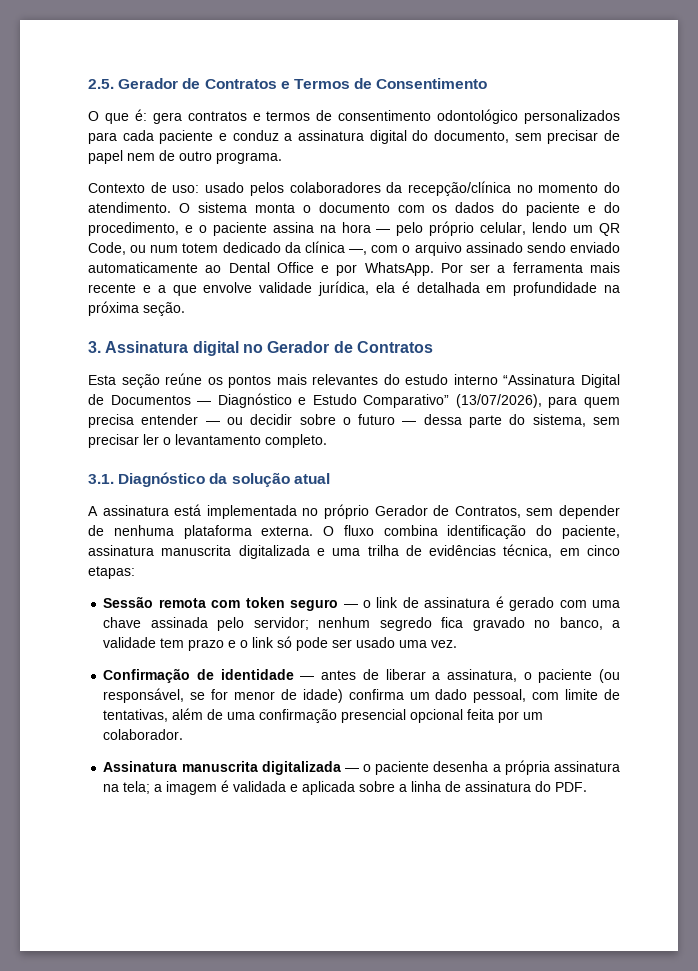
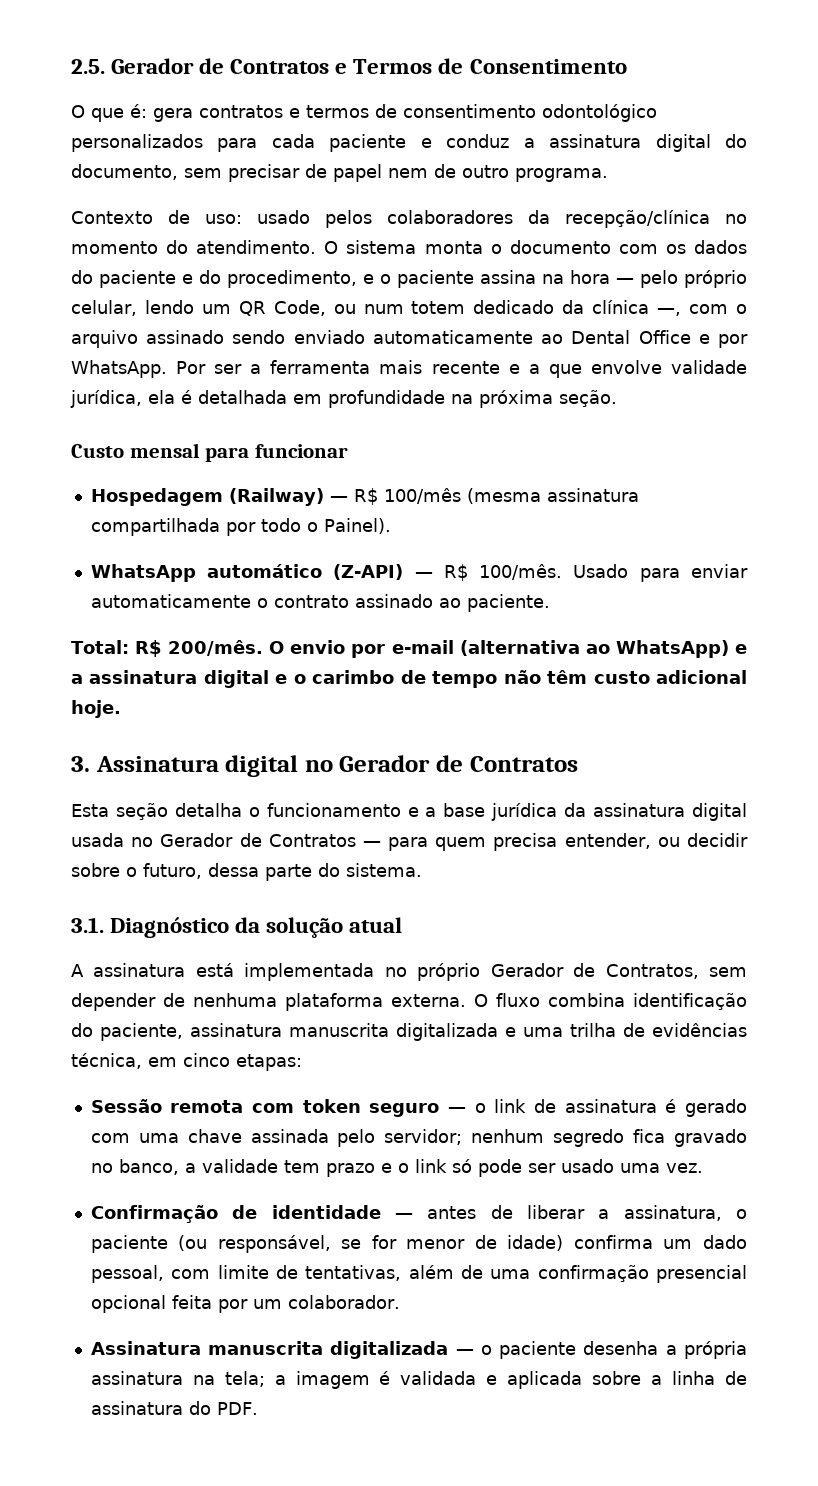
(185, 309) none -> [71,443,349,462] [90,488,639,506] [90,518,391,536] [90,564,748,582] [90,594,550,612] [71,640,747,658] [71,670,747,688] [71,700,121,718] // Custo mensal para funcionar // Hospedagem (Railway) — R$ 100/mês (mesma assinatura compartilhada por todo o Painel). // WhatsApp automático (Z-API) — R$ 100/mês. Usado para enviar automaticamente o contrato assinado ao paciente. // Total: R$ 200/mês. O envio por e-mail (alternativa ao WhatsApp) e a assinatura digital e o carimbo de tempo não têm custo adicional hoje.
[165,373,620,388] [88,393,542,408] reúne os pontos mais relevantes do estudo interno “Assinatura Digital de Documentos — Diagnóstico e Estudo Comparativo” (13/07/2026), -> [174,803,747,821] [71,833,381,847] detalha o funcionamento e a base jurídica da assinatura digital usada no Gerador de Contratos —
[141,414,220,425] entender — -> [564,833,651,849] entender,
[358,414,417,425] futuro — -> [143,863,202,879] futuro,
[532,414,621,427] [88,434,327,448] sistema, sem precisar ler o levantamento completo. -> [346,863,422,877] sistema.

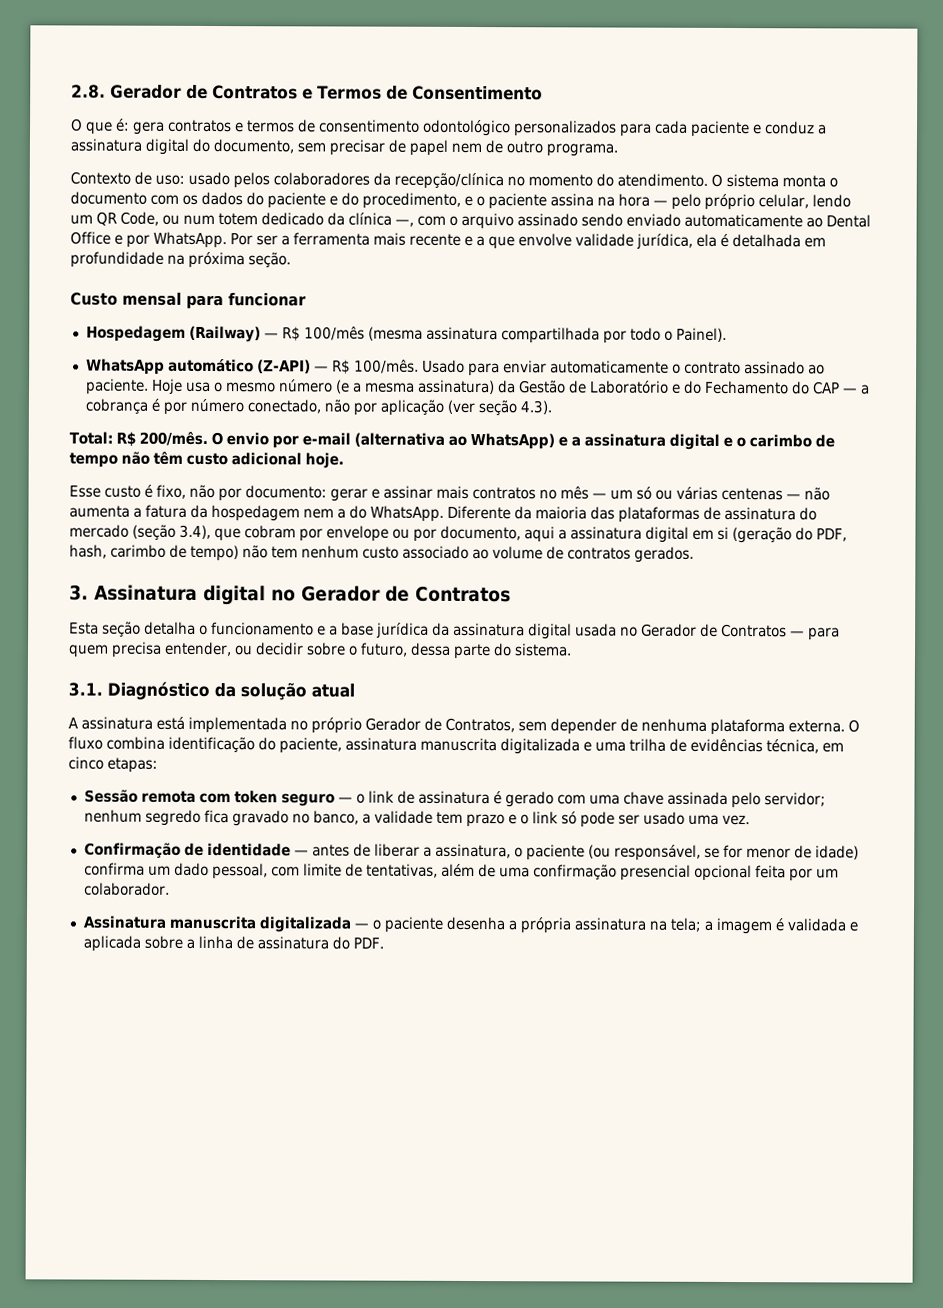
[71,59,105,74] 2.5. -> [71,84,106,99] 2.8.
(550, 603) none -> [150,378,870,395] [84,398,552,416] Hoje usa o mesmo número (e a mesma assinatura) da Gestão de Laboratório e do Fechamento do CAP — a cobrança é por número conectado, não por aplicação (ver seção 4.3).
(121, 709) none -> [69,484,830,502] [69,504,817,523] [69,524,847,544] [69,544,694,563] // Esse custo é fixo, não por documento: gerar e assinar mais contratos no mês — um só ou várias centenas — não aumenta a fatura da hospedagem nem a do WhatsApp. Diferente da maioria das plataformas de assinatura do mercado (seção 3.4), que cobram por envelope ou por documento, aqui a assinatura digital em si (geração do PDF, hash, carimbo de tempo) não tem nenhum custo associado ao volume de contratos gerados.

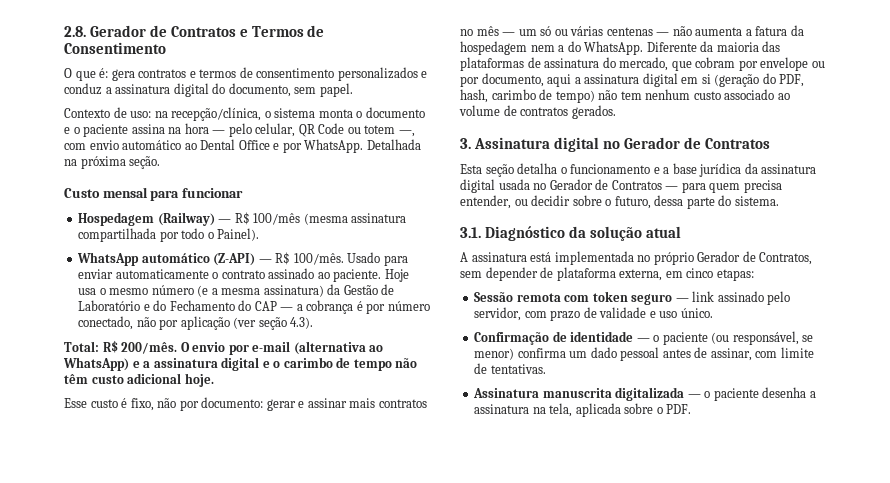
[422,119,750,138] odontológico personalizados para cada paciente -> [337,67,418,81] personalizados
[329,139,618,157] [70,171,838,190] [70,191,461,209] precisar de papel nem de outro programa. // Contexto de uso: usado pelos colaboradores da recepção/clínica no momento do atendimento. O sistema monta o documento com os dados do paciente e do procedimento, -> [319,83,353,97] [64,107,425,121] papel. // Contexto de uso: na recepção/clínica, o sistema monta o documento
[704,193,851,211] [70,211,803,230] próprio celular, lendo um QR Code, ou num totem dedicado da clínica —, com o arquivo assinado sendo enviado automaticamente -> [255,123,415,137] [64,140,182,150] celular, QR Code ou totem —, com envio automático
[230,232,826,250] [70,251,164,268] Por ser a ferramenta mais recente e a que envolve validade jurídica, ela é detalhada em profundidade -> [366,139,421,150] Detalhada
[69,524,211,540] mercado (seção 3.4), -> [619,57,669,71] mercado,
[641,718,860,736] [68,736,819,755] nenhuma plataforma externa. O fluxo combina identificação do paciente, assinatura manuscrita digitalizada e uma trilha de evidências técnica, -> [556,267,663,281] plataforma externa,
[355,790,826,809] [83,809,750,828] o link de assinatura é gerado com uma chave assinada pelo servidor; nenhum segredo fica gravado no banco, a validade tem prazo e o link só pode ser usado uma vez. -> [692,291,791,305] [474,307,713,321] link assinado pelo servidor, com prazo de validade e uso único.
[311,843,511,859] antes de liberar a assinatura, -> (650, 340) none
[722,844,859,860] [83,862,839,882] [83,882,170,896] for menor de idade) confirma um dado pessoal, com limite de tentativas, além de uma confirmação presencial opcional feita por um colaborador. -> [474,347,814,361] [474,363,546,374] menor) confirma um dado pessoal antes de assinar, com limite de tentativas.
[519,917,571,934] própria -> (816, 394) none
[669,917,858,935] [82,935,350,952] tela; a imagem é validada e aplicada sobre a linha de assinatura do -> [549,403,663,417] tela, aplicada sobre o

